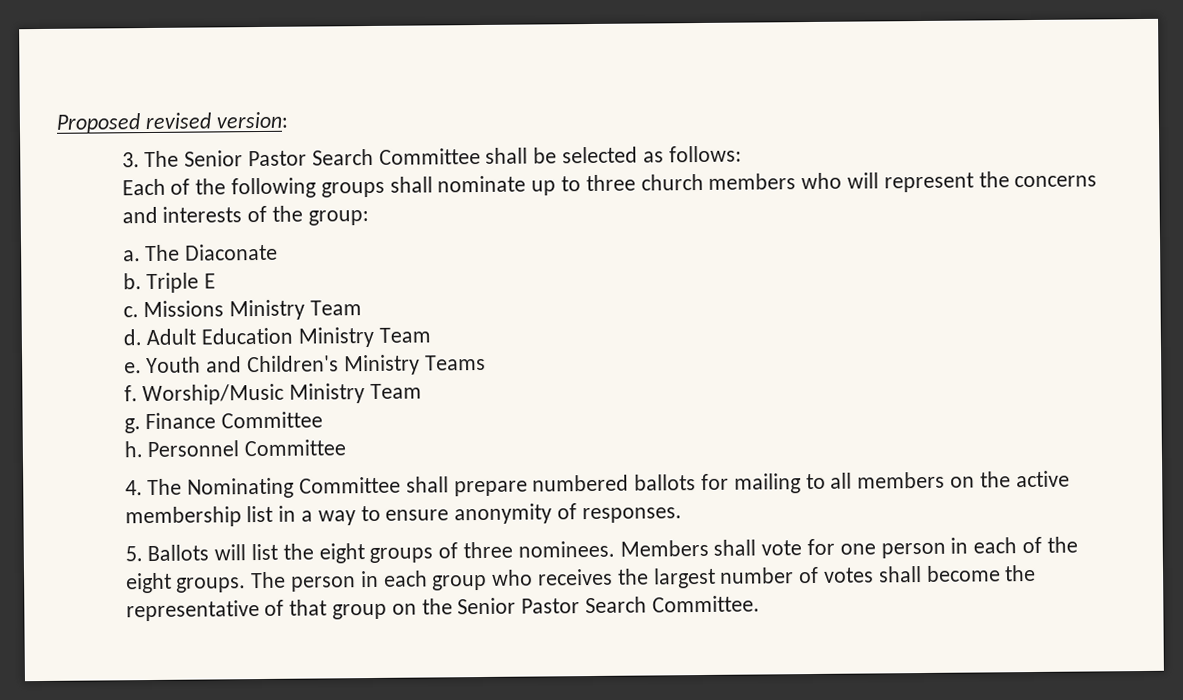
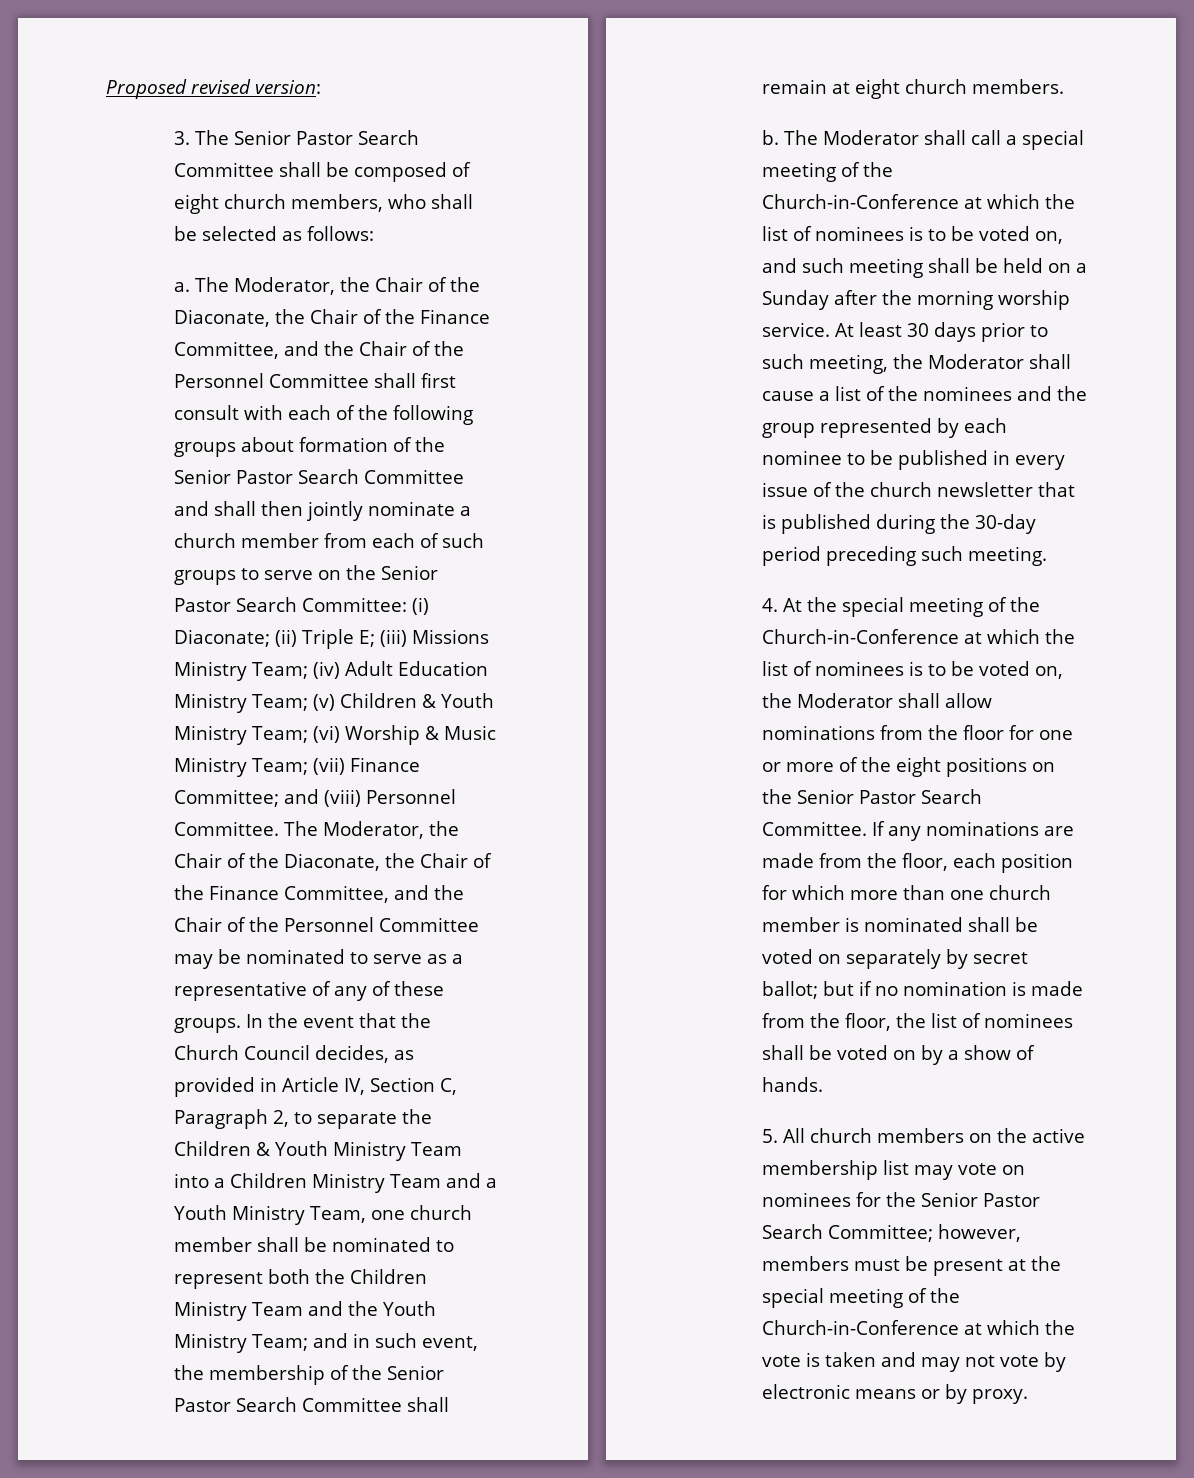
[561,145,742,164] [121,171,1098,199] [121,205,369,226] [122,243,279,262] [122,272,217,294] [122,299,362,321] [122,326,431,348] [123,354,486,376] [123,383,422,406] [123,411,324,434] [123,439,347,458] [124,472,853,499] selected as follows: // Each of the following groups shall nominate up to three church members who will represent the concerns and interests of the group: // a. The Diaconate // b. Triple E // c. Missions Ministry Team // d. Adult Education Ministry Team // e. Youth and Children's Ministry Teams // f. Worship/Music Ministry Team // g. Finance Committee // h. Personnel Committee // 4. The Nominating Committee shall prepare numbered ballots for mailing to all -> [354,162,472,182] [174,194,474,214] [174,226,375,241] [174,277,481,295] [174,309,491,327] [174,341,465,359] [174,373,457,388] [174,405,474,425] [174,437,446,457] [174,469,465,484] [174,501,472,521] [174,533,485,548] [174,565,439,585] [174,597,430,615] [174,629,490,649] [174,661,489,681] [174,693,495,713] [174,725,497,745] [174,757,421,777] [174,789,457,807] [174,821,460,839] [174,853,493,871] [174,885,465,903] [174,917,480,932] [174,949,464,969] [174,981,445,1001] [174,1013,432,1033] [174,1045,415,1063] [174,1077,458,1097] [174,1109,433,1129] [174,1141,463,1161] [174,1173,498,1193] [174,1205,473,1225] [174,1237,455,1252] [174,1269,428,1289] [174,1301,437,1321] [174,1333,479,1353] [174,1365,445,1385] [174,1397,450,1412] [762,79,1065,99] [762,130,1085,150] [762,162,894,182] [762,194,1076,209] [762,226,1064,244] [762,258,1088,278] [762,290,1071,310] [762,322,1049,342] [762,354,1072,374] [762,386,1088,401] [762,418,1008,438] [762,450,1066,470] [762,482,1076,497] [762,514,1037,534] [762,546,1048,566] [762,597,1041,617] [762,629,1076,644] [762,661,1064,679] [762,693,993,708] [762,725,1074,740] [762,757,1056,777] [762,789,983,804] [762,821,1075,841] [762,853,1074,873] [762,885,1052,900] [762,917,1039,932] [762,949,1029,969] [762,981,1084,999] [762,1013,1074,1031] [762,1045,1036,1065] [762,1077,824,1092] [762,1128,873,1143] composed of eight church members, who shall be selected as follows: // a. The Moderator, the Chair of the Diaconate, the Chair of the Finance Committee, and the Chair of the Personnel Committee shall first consult with each of the following groups about formation of the Senior Pastor Search Committee and shall then jointly nominate a church member from each of such groups to serve on the Senior Pastor Search Committee: (i) Diaconate; (ii) Triple E; (iii) Missions Ministry Team; (iv) Adult Education Ministry Team; (v) Children & Youth Ministry Team; (vi) Worship & Music Ministry Team; (vii) Finance Committee; and (viii) Personnel Committee. The Moderator, the Chair of the Diaconate, the Chair of the Finance Committee, and the Chair of the Personnel Committee may be nominated to serve as a representative of any of these groups. In the event that the Church Council decides, as provided in Article IV, Section C, Paragraph 2, to separate the Children & Youth Ministry Team into a Children Ministry Team and a Youth Ministry Team, one church member shall be nominated to represent both the Children Ministry Team and the Youth Ministry Team; and in such event, the membership of the Senior Pastor Search Committee shall remain at eight church members. // b. The Moderator shall call a special meeting of the Church-in-Conference at which the list of nominees is to be voted on, and such meeting shall be held on a Sunday after the morning worship service. At least 30 days prior to such meeting, the Moderator shall cause a list of the nominees and the group represented by each nominee to be published in every issue of the church newsletter that is published during the 30-day period preceding such meeting. // 4. At the special meeting of the Church-in-Conference at which the list of nominees is to be voted on, the Moderator shall allow nominations from the floor for one or more of the eight positions on the Senior Pastor Search Committee. If any nominations are made from the floor, each position for which more than one church member is nominated shall be voted on separately by secret ballot; but if no nomination is made from the floor, the list of nominees shall be voted on by a show of hands. // 5. All church
[278,503,682,526] [124,536,1078,564] [125,564,1037,594] [125,595,760,622] in a way to ensure anonymity of responses. // 5. Ballots will list the eight groups of three nominees. Members shall vote for one person in each of the eight groups. The person in each group who receives the largest number of votes shall become the representative of that group on the Senior Pastor Search Committee. -> [914,1163,1026,1180] [762,1192,1041,1207] [762,1224,1022,1242] [762,1256,1062,1276] [762,1288,961,1308] [762,1320,1076,1335] [762,1352,1067,1372] [762,1384,1029,1404] may vote on nominees for the Senior Pastor Search Committee; however, members must be present at the special meeting of the Church-in-Conference at which the vote is taken and may not vote by electronic means or by proxy.

